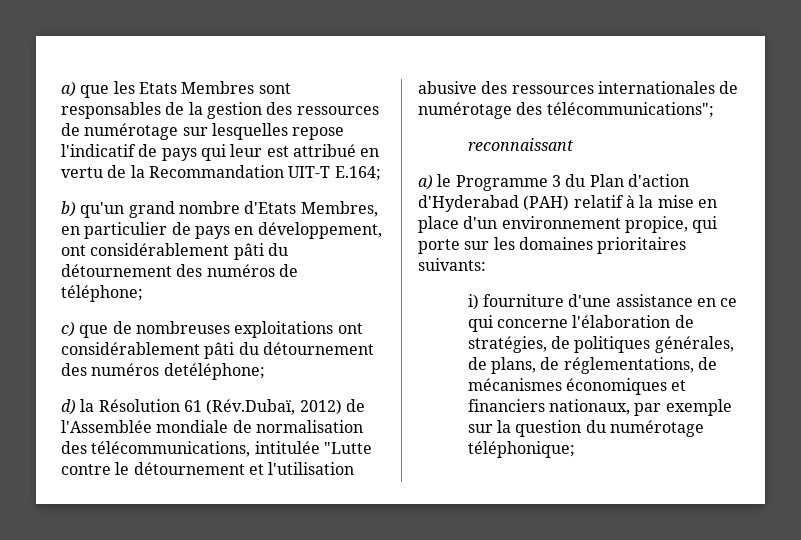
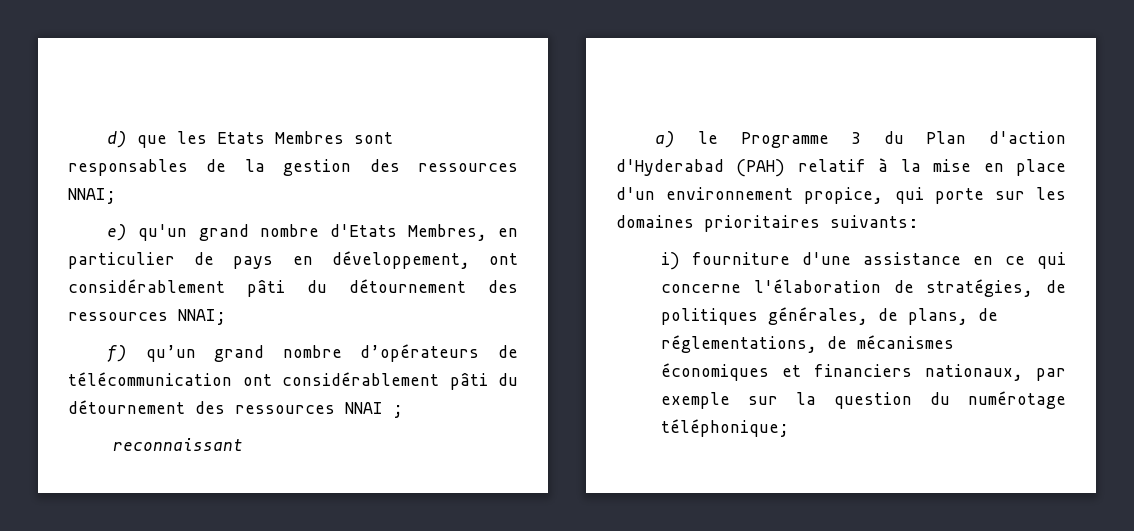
[61,81,76,97] a) -> [107,131,128,148] d)
[61,123,345,140] [61,144,380,161] [61,165,381,181] [61,201,76,217] de numérotage sur lesquelles repose l'indicatif de pays qui leur est attribué en vertu de la Recommandation UIT-T E.164; // b) -> [68,188,116,204] [107,224,128,241] NNAI; // e)
[206,264,298,277] [61,285,143,302] [61,321,363,338] [61,342,374,359] [61,363,265,380] [61,399,365,415] [61,420,363,433] [61,441,372,457] [61,462,355,475] [418,81,739,94] [418,102,714,119] numéros de téléphone; // c) que de nombreuses exploitations ont considérablement pâti du détournement des numéros detéléphone; // d) la Résolution 61 (Rév.Dubaï, 2012) de l'Assemblée mondiale de normalisation des télécommunications, intitulée "Lutte contre le détournement et l'utilisation abusive des ressources internationales de numérotage des télécommunications"; -> [68,309,226,325] [107,344,518,362] [68,372,518,390] [68,400,403,418] ressources NNAI; // f) qu’un grand nombre d’opérateurs de télécommunication ont considérablement pâti du détournement des ressources NNAI ;

